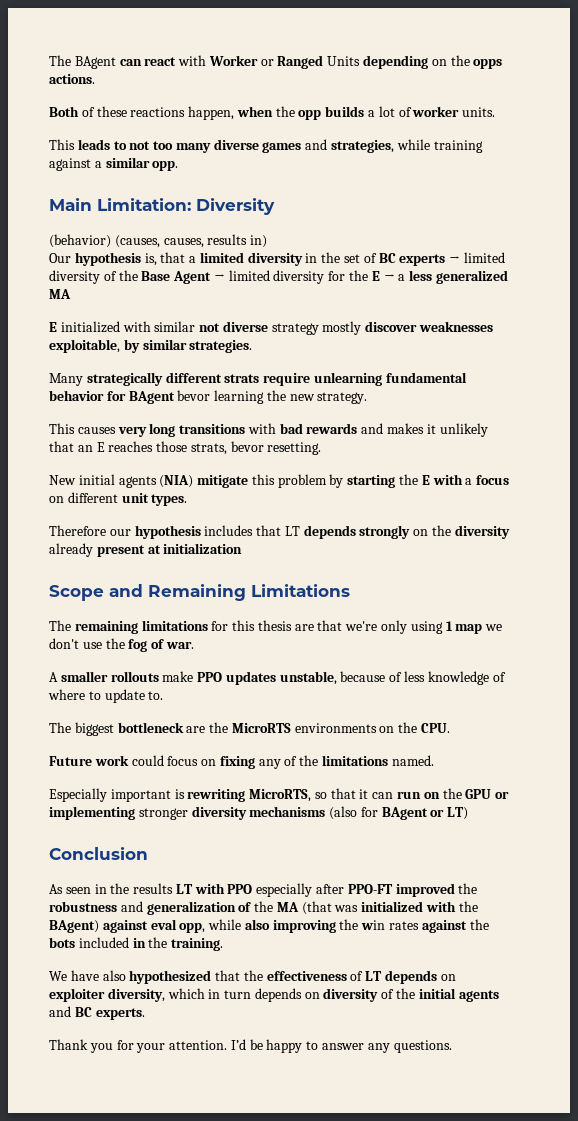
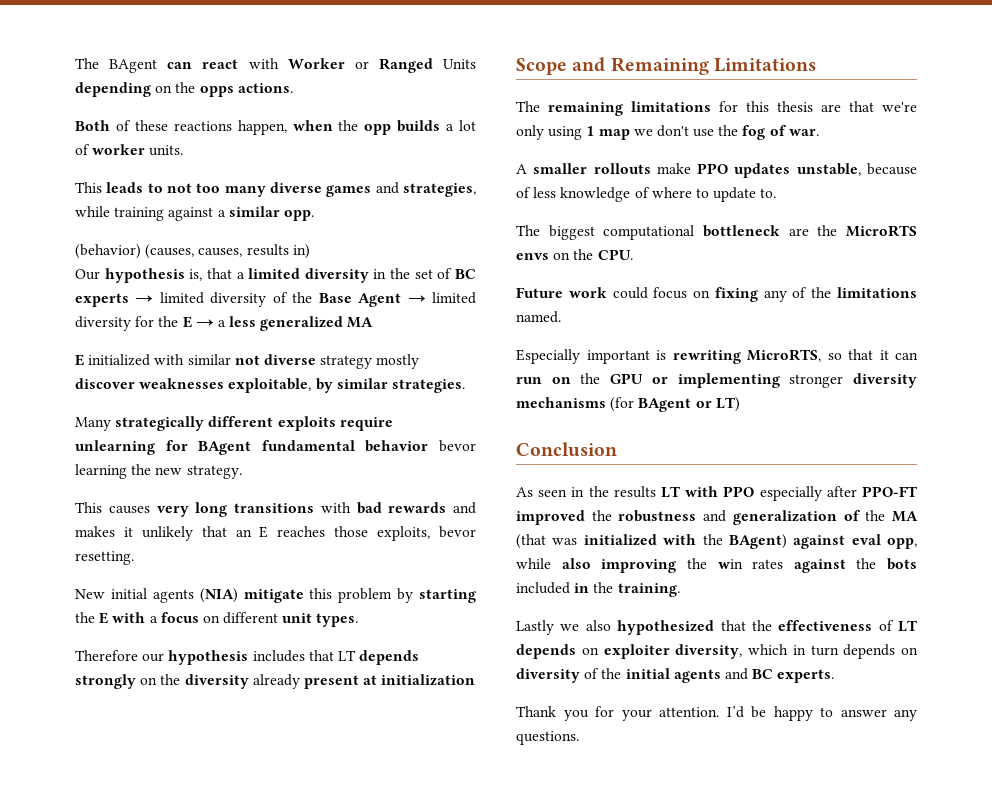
[49,198,275,215] // Main Limitation: Diversity -> (314, 215) none
[224,374,260,383] strats -> [277,416,336,431] exploits
[385,372,467,383] [49,390,175,404] fundamental behavior for BAgent -> [165,440,429,455] for BAgent fundamental behavior
[190,443,227,455] strats, -> [377,526,431,541] exploits,
(114, 729) none -> [603,225,695,240] computational
[294,723,377,733] environments -> [516,253,549,260] envs
[329,806,378,820] (also for -> [610,397,635,412] (for
[49,970,99,981] We have -> [516,620,580,635] Lastly we

